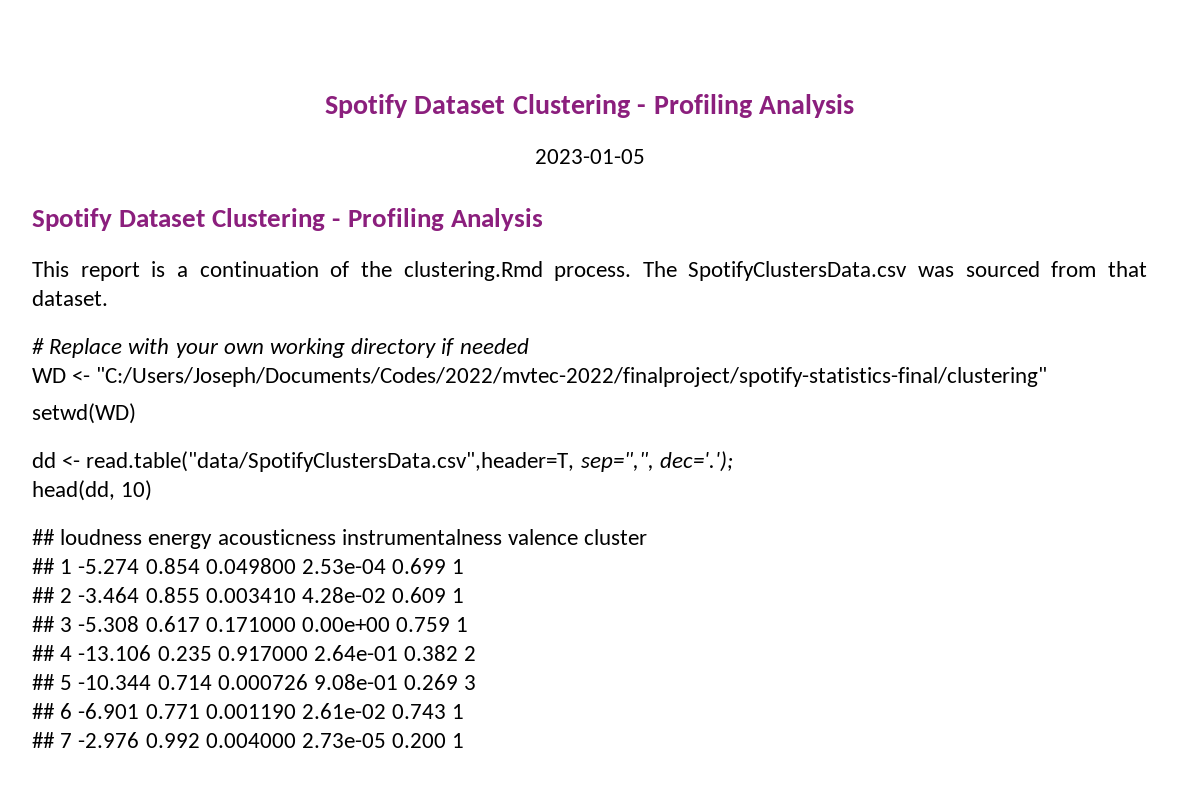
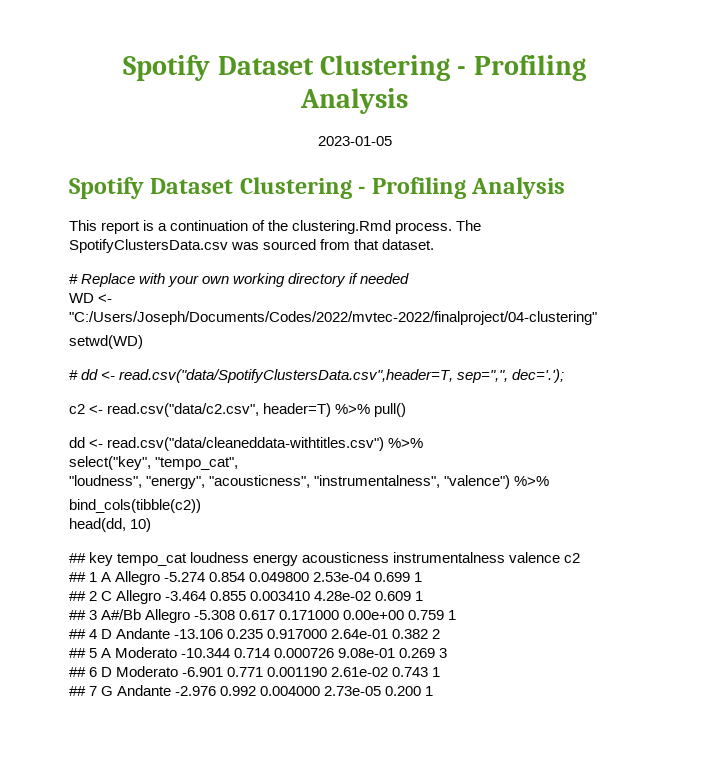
[96,367,1048,387] "C:/Users/Joseph/Documents/Codes/2022/mvtec-2022/finalproject/spotify-statistics-final/clustering" -> [69,311,597,325] "C:/Users/Joseph/Documents/Codes/2022/mvtec-2022/finalproject/04-clustering"
[32,451,575,472] dd <- read.table("data/SpotifyClustersData.csv",header=T, -> [69,369,454,383] # dd <- read.csv("data/SpotifyClustersData.csv",header=T,
(733, 461) none -> [69,403,407,417] [69,437,424,451] [69,456,239,470] [69,475,550,489] [69,499,201,513] // c2 <- read.csv("data/c2.csv", header=T) %>% pull() // dd <- read.csv("data/cleaneddata-withtitles.csv") %>% // select("key", "tempo_cat", // "loudness", "energy", "acousticness", "instrumentalness", "valence") %>% // bind_cols(tibble(c2))
(55, 537) none -> [89,552,188,566] key tempo_cat
[584,529,648,545] cluster -> [564,553,581,563] c2
(73, 566) none -> [101,571,161,585] A Allegro
(73, 595) none -> [101,590,162,604] C Allegro
(73, 624) none -> [101,609,191,623] A#/Bb Allegro
(73, 653) none -> [101,628,171,639] D Andante
(73, 682) none -> [101,647,178,658] A Moderato
(73, 711) none -> [101,666,179,677] D Moderato
(73, 740) none -> [101,685,172,696] G Andante

